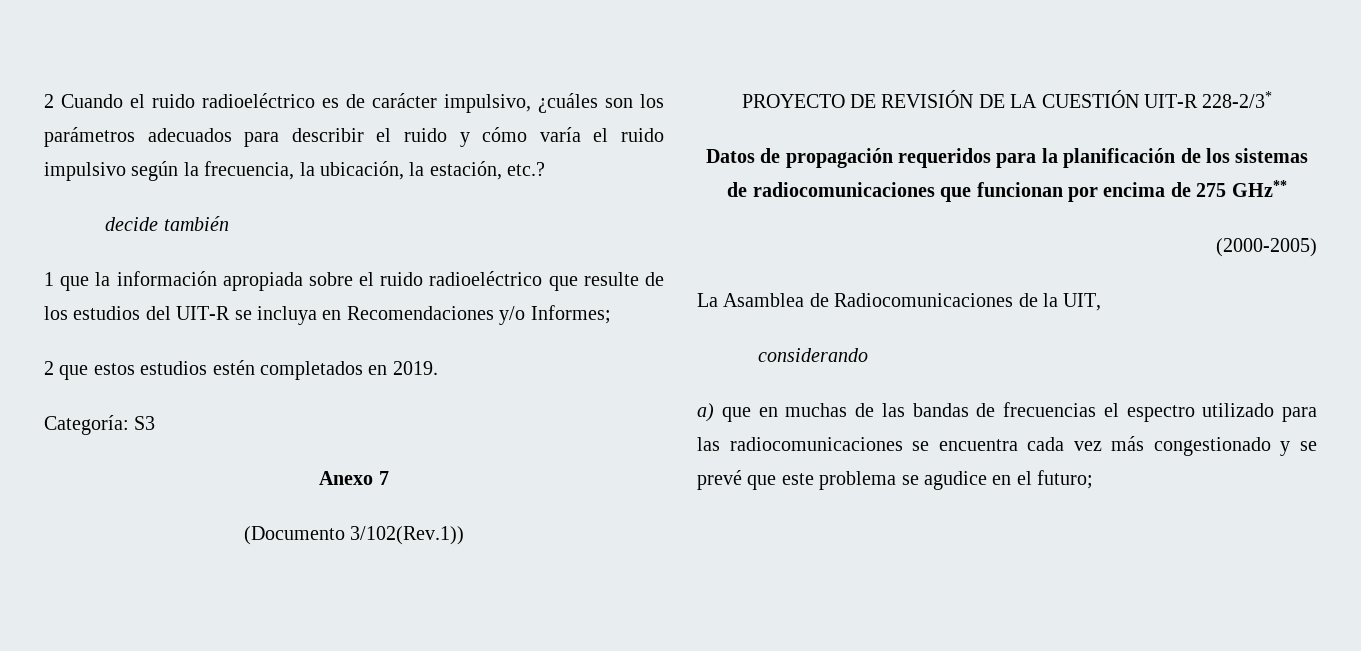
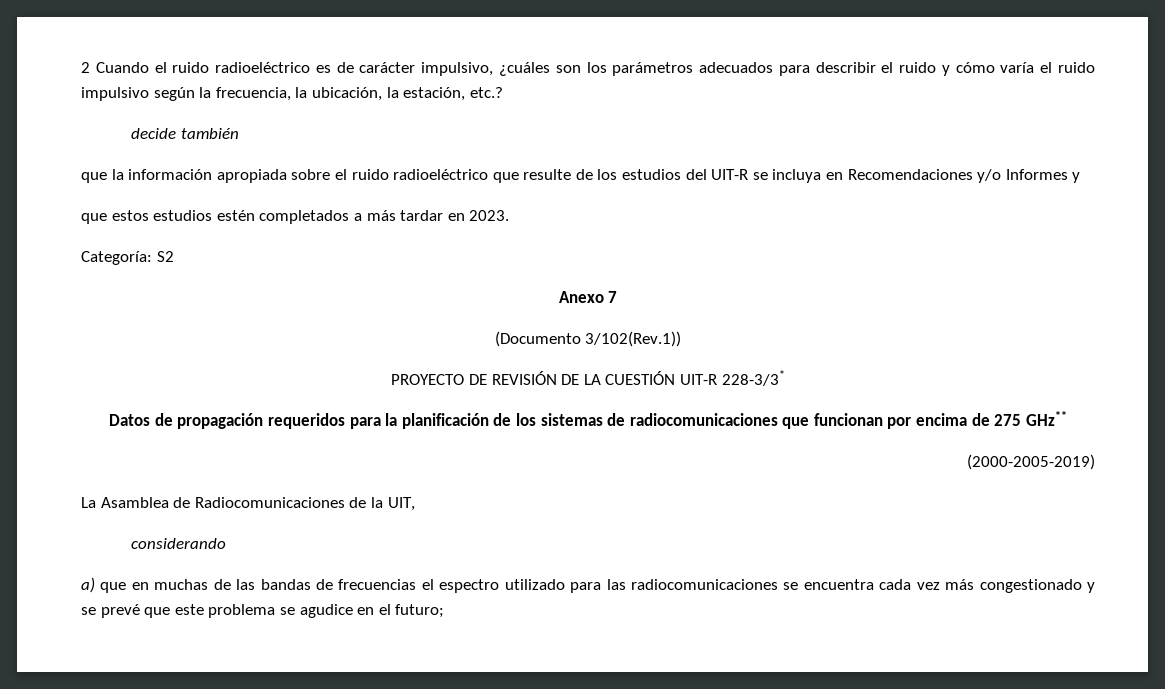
[44,272,54,286] 1 -> (239, 133) none
[530,305,611,324] [44,361,54,375] Informes; // 2 -> [1005,169,1081,183] Informes y //
[368,361,438,375] en 2019. -> [353,210,510,221] a más tardar en 2023.
[134,416,156,430] S3 -> [156,251,174,262] S2
[1202,91,1273,108] 228-2/3* -> [721,370,785,386] 228-3/3*
[1216,238,1317,257] (2000-2005) -> [967,454,1095,470] (2000-2005-2019)

